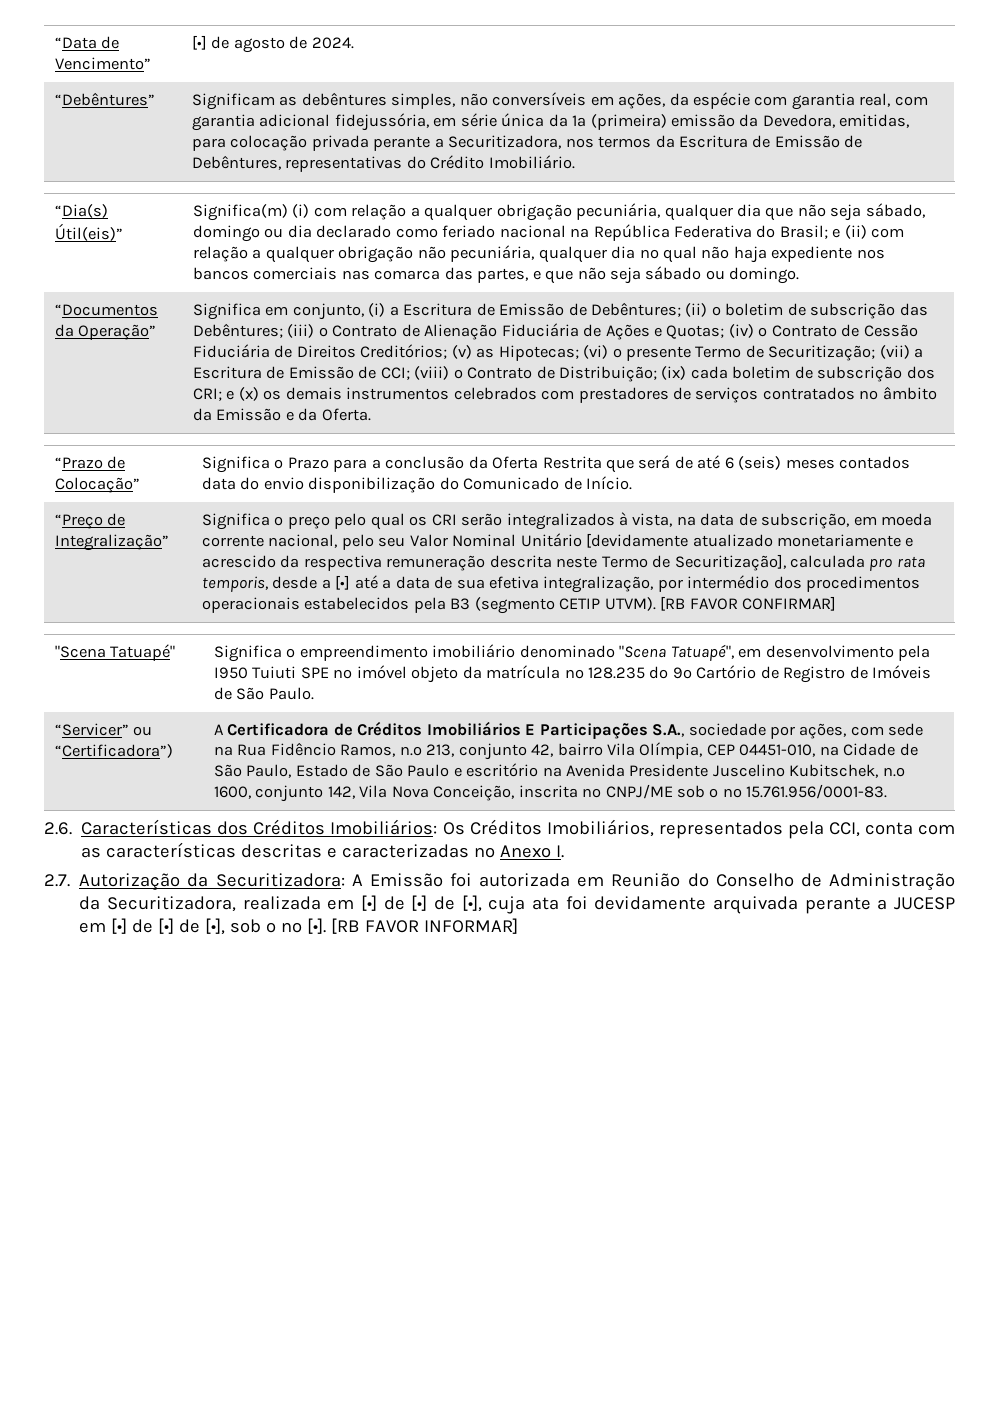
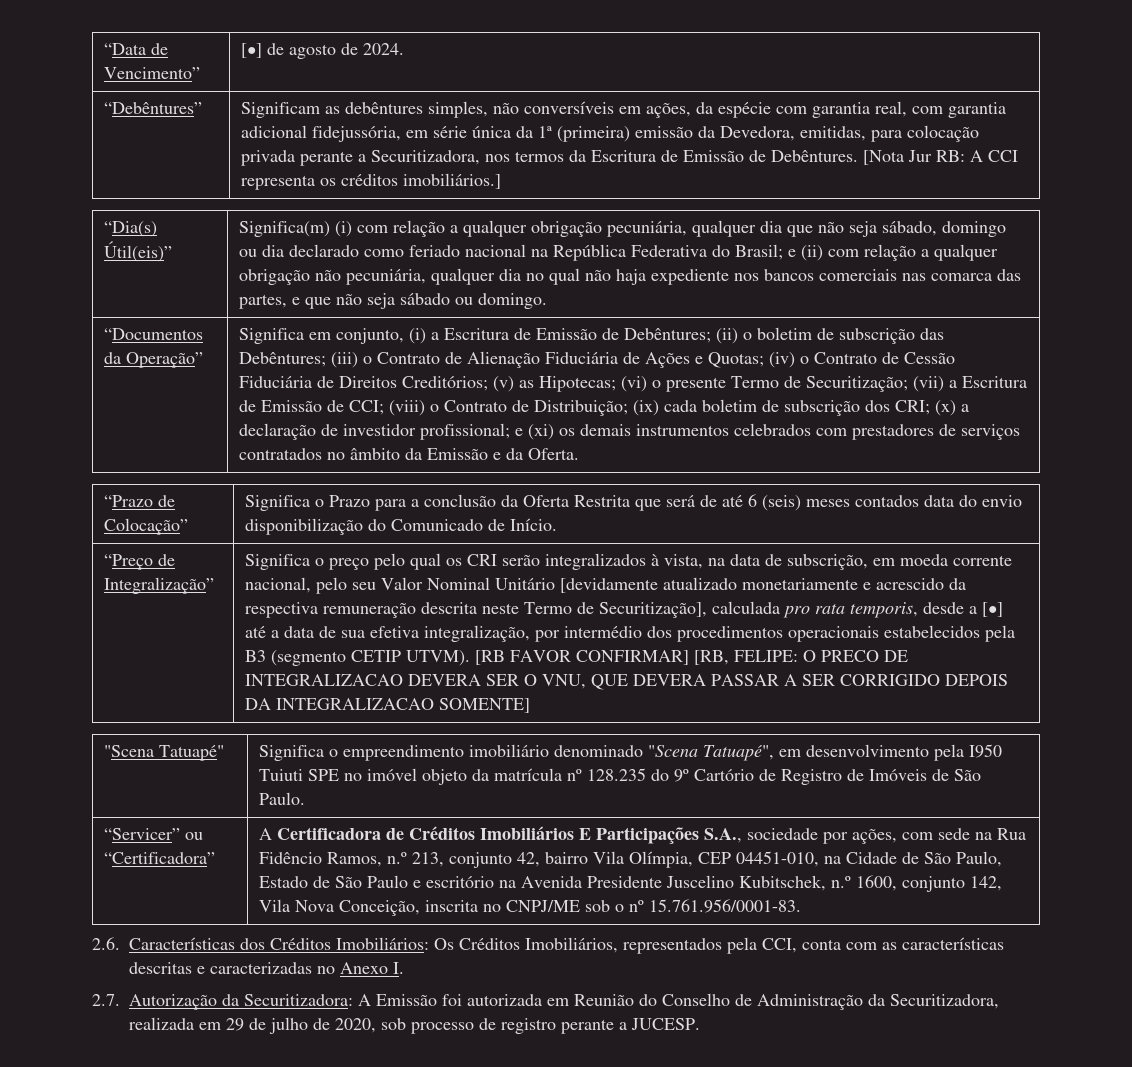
[191,155,575,172] Debêntures, representativas do Crédito Imobiliário. -> [770,150,1018,165] [240,173,501,190] Debêntures. [Nota Jur RB: A CCI representa os créditos imobiliários.]
[226,387,259,401] e (x) -> [934,400,969,416] [238,423,554,440] (x) a declaração de investidor profissional; e (xi)
(836, 603) none -> [693,650,908,665] [244,674,1008,690] [244,698,530,713] [RB, FELIPE: O PRECO DE INTEGRALIZACAO DEVERA SER O VNU, QUE DEVERA PASSAR A SER CORRIGIDO DEPOIS DA INTEGRALIZACAO SOMENTE]
[54,744,173,758] “Certificadora”) -> [103,852,215,864] “Certificadora”
[360,895,955,914] [79,918,519,935] [•] de [•] de [•], cuja ata foi devidamente arquivada perante a JUCESP em [•] de [•] de [•], sob o nº [•]. [RB FAVOR INFORMAR] -> [226,1017,700,1034] 29 de julho de 2020, sob processo de registro perante a JUCESP.

